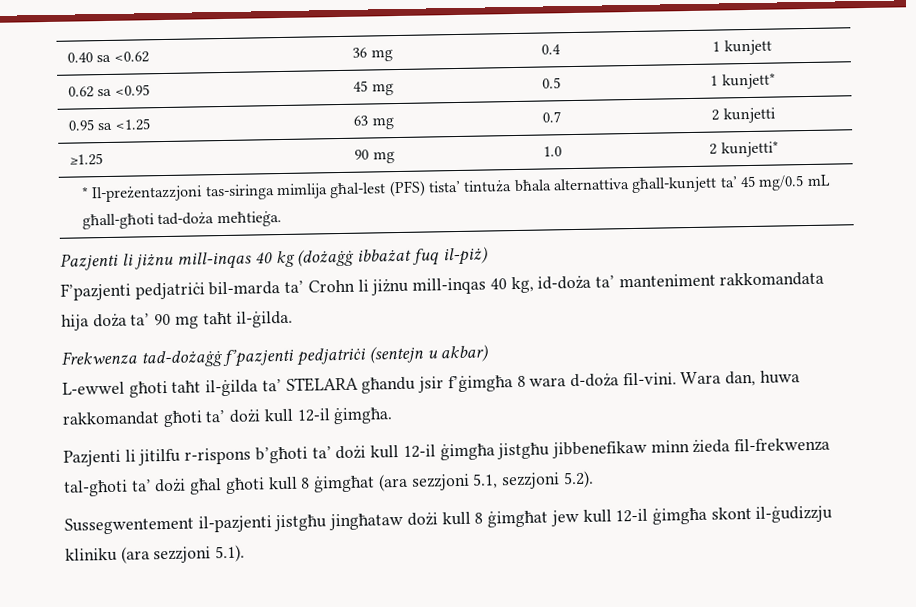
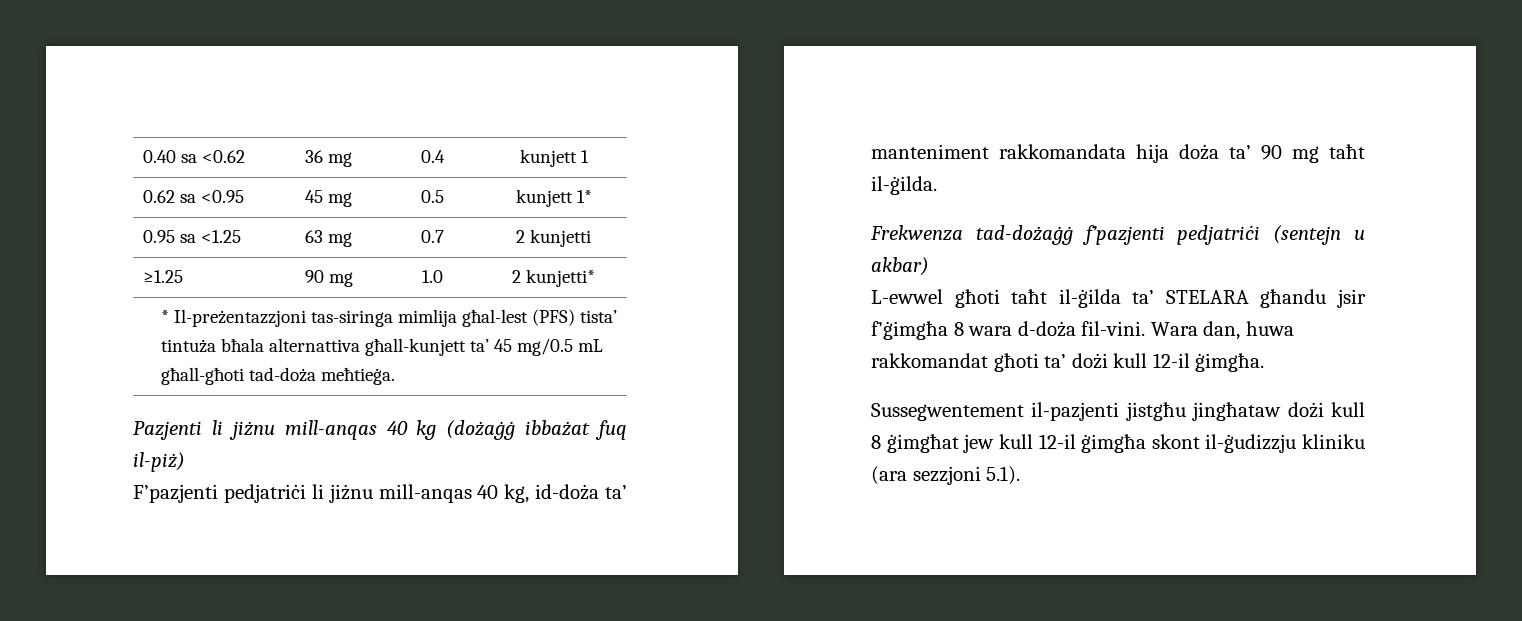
[712,39,772,56] 1 kunjett -> [519,149,589,167] kunjett 1
[710,72,776,90] 1 kunjett* -> [515,189,592,207] kunjett 1*
[177,251,253,270] mill-inqas -> [284,420,377,440] mill-anqas
[208,277,487,296] bil-marda ta’ Crohn li jiżnu mill-inqas -> [311,484,472,503] li jiżnu mill-anqas
[63,437,831,467] [63,470,594,497] // Pazjenti li jitilfu r-rispons b’għoti ta’ dożi kull 12-il ġimgħa jistgħu jibbenefikaw minn żieda fil-frekwenza tal-għoti ta’ dożi għal għoti kull 8 ġimgħat (ara sezzjoni 5.1, sezzjoni 5.2). -> (1265, 362) none

